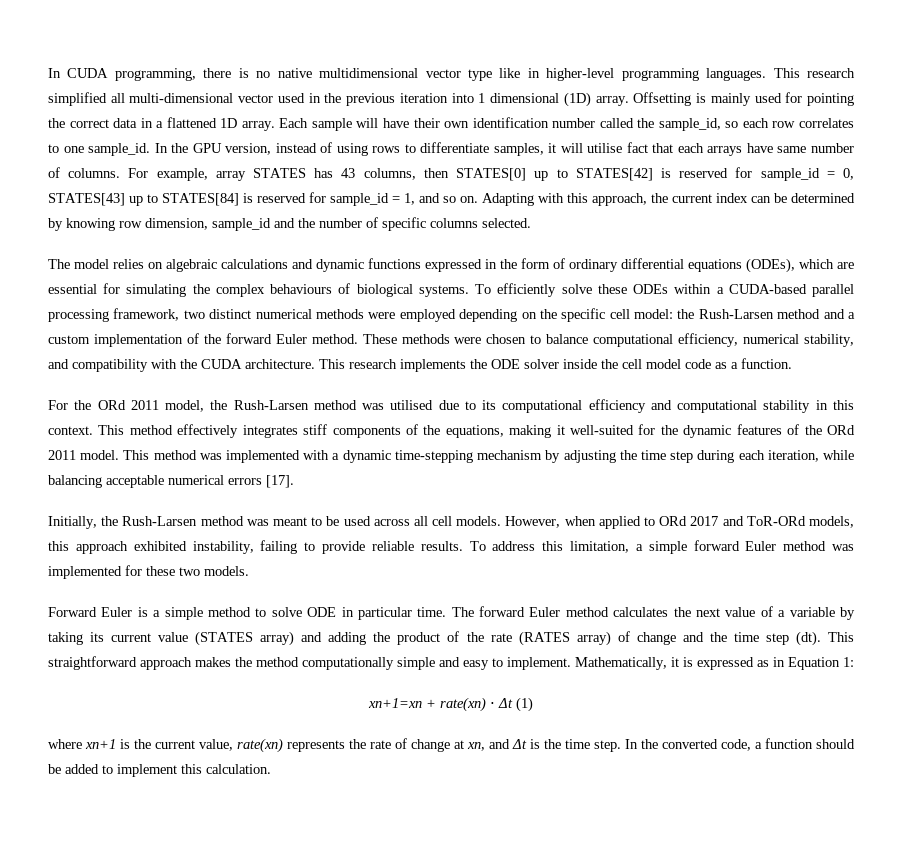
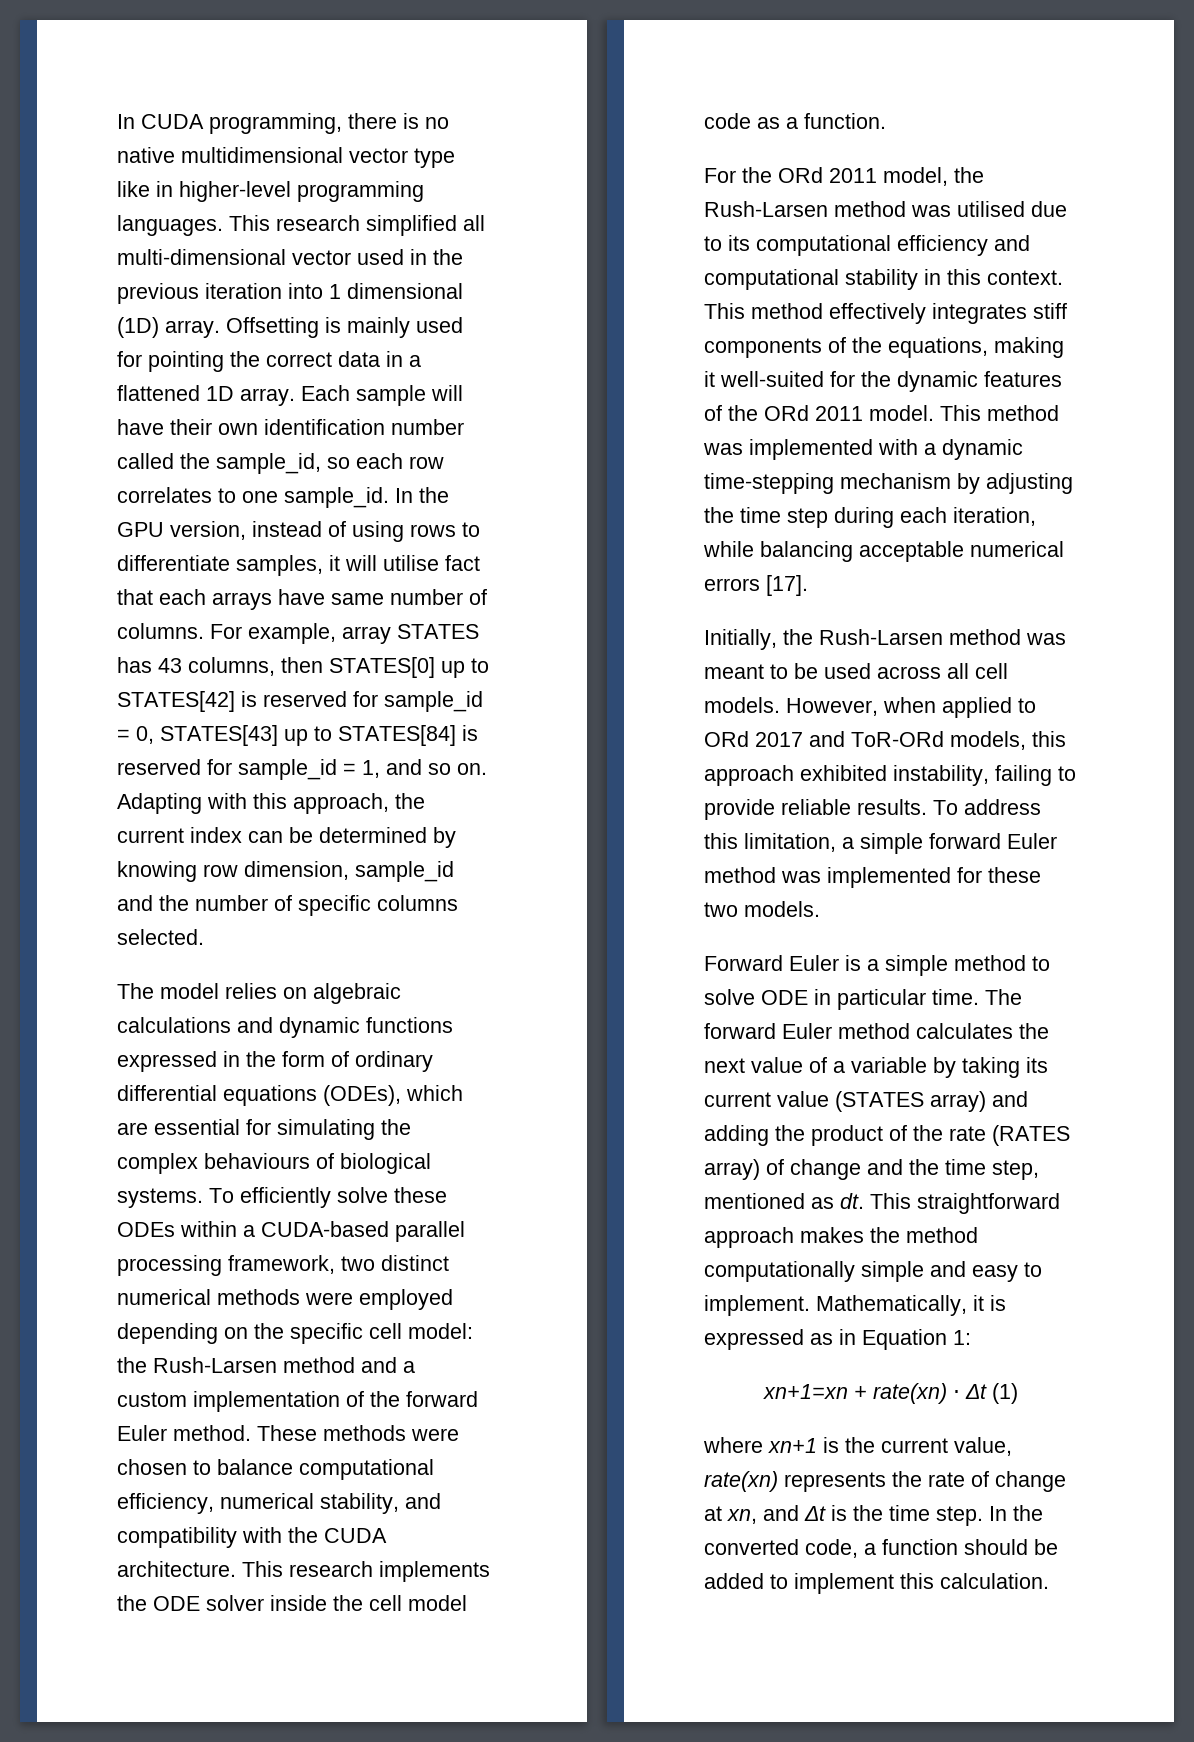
[765,631,821,646] step (dt). -> [992,1160,1039,1180] [704,1193,864,1209] step, mentioned as dt.

